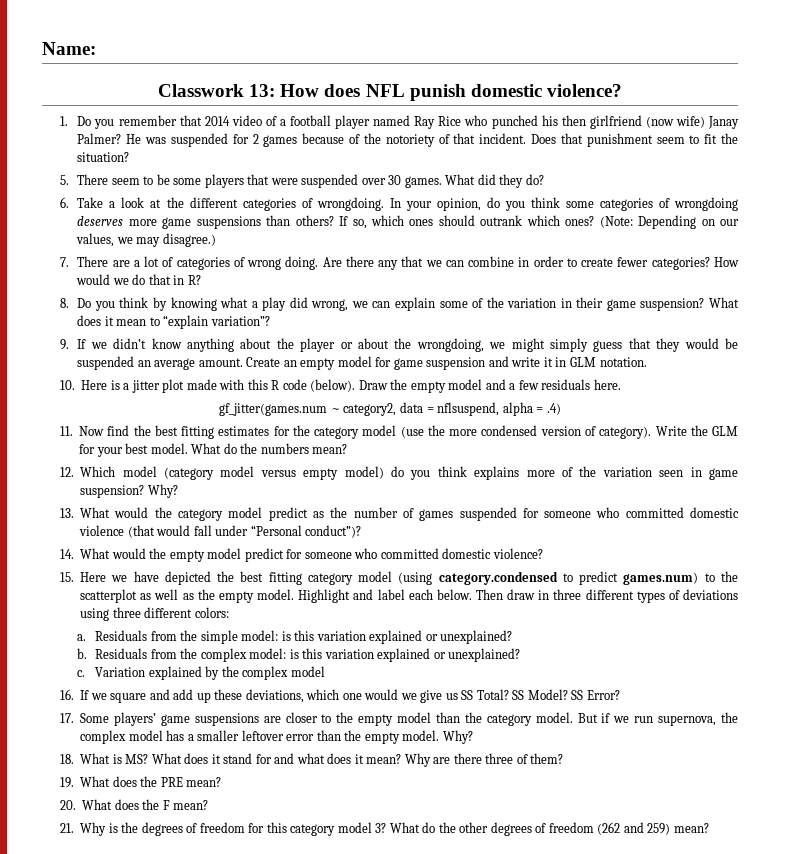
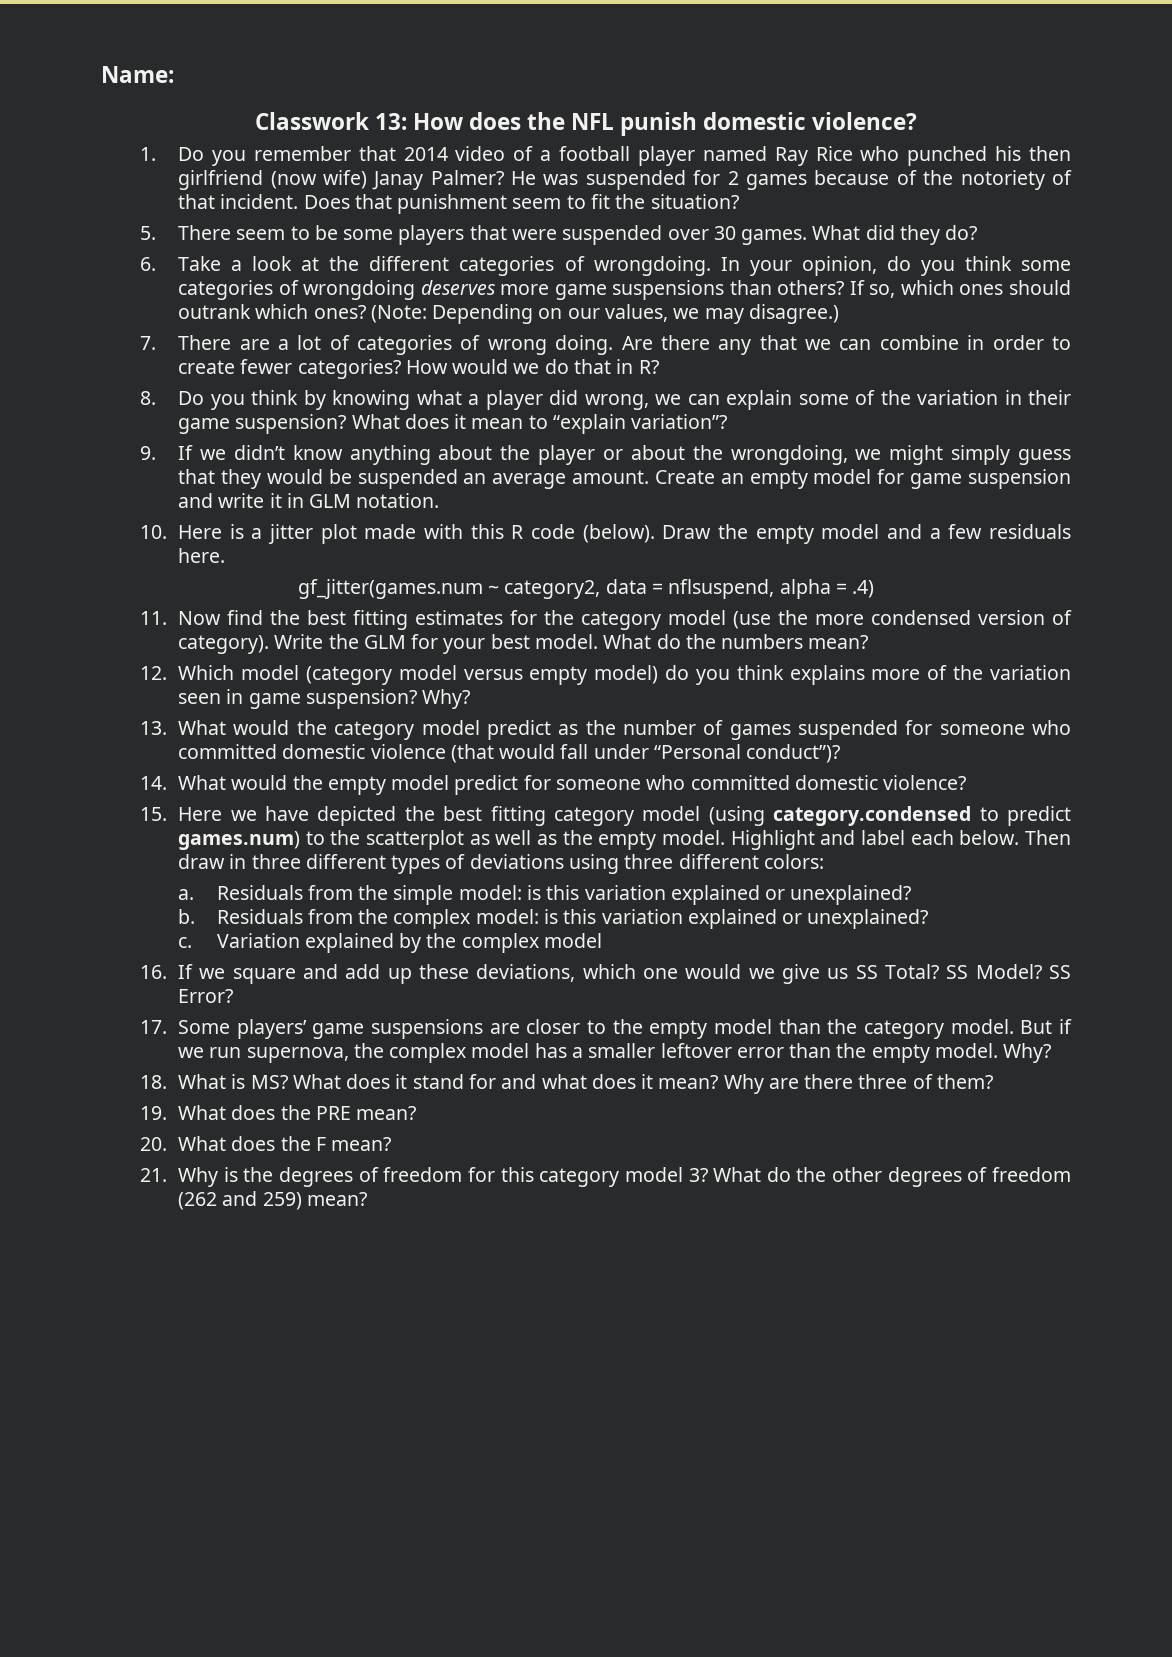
(361, 90) none -> [527,112,565,130] the
[262,297,287,311] play -> [485,390,543,410] player

